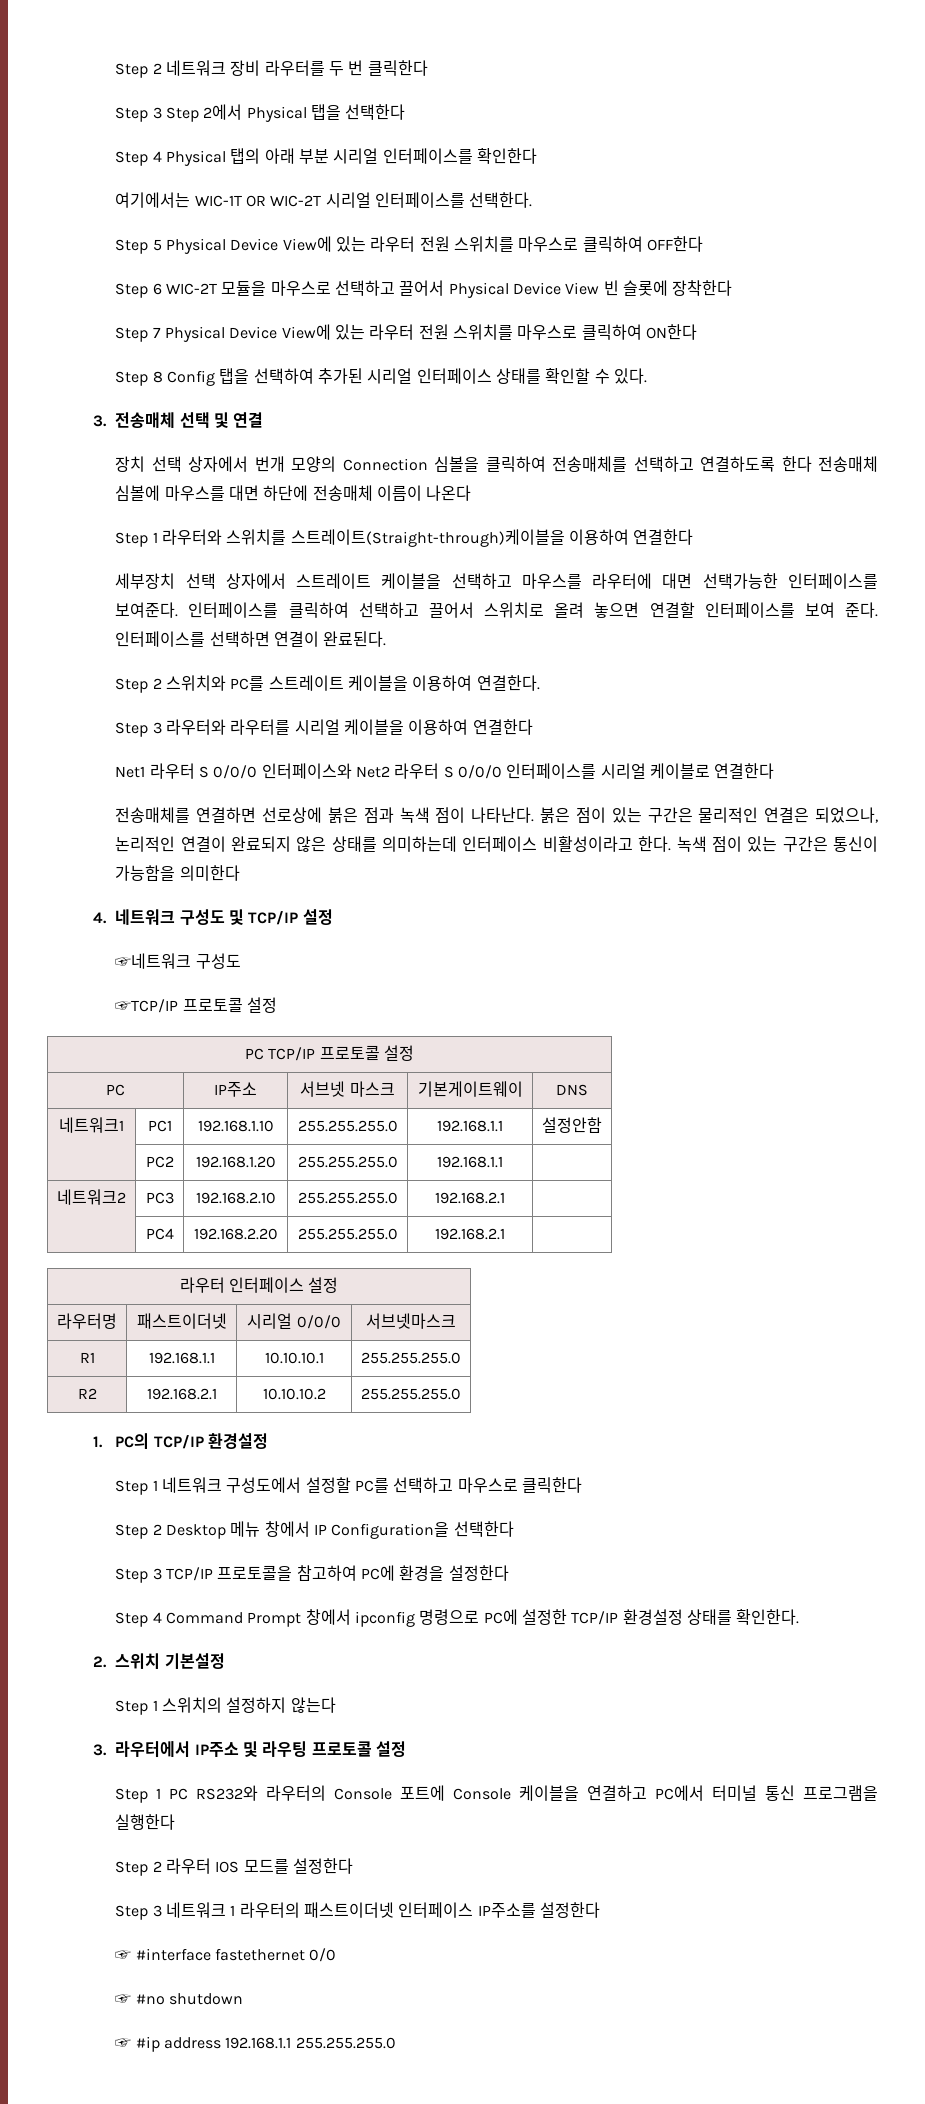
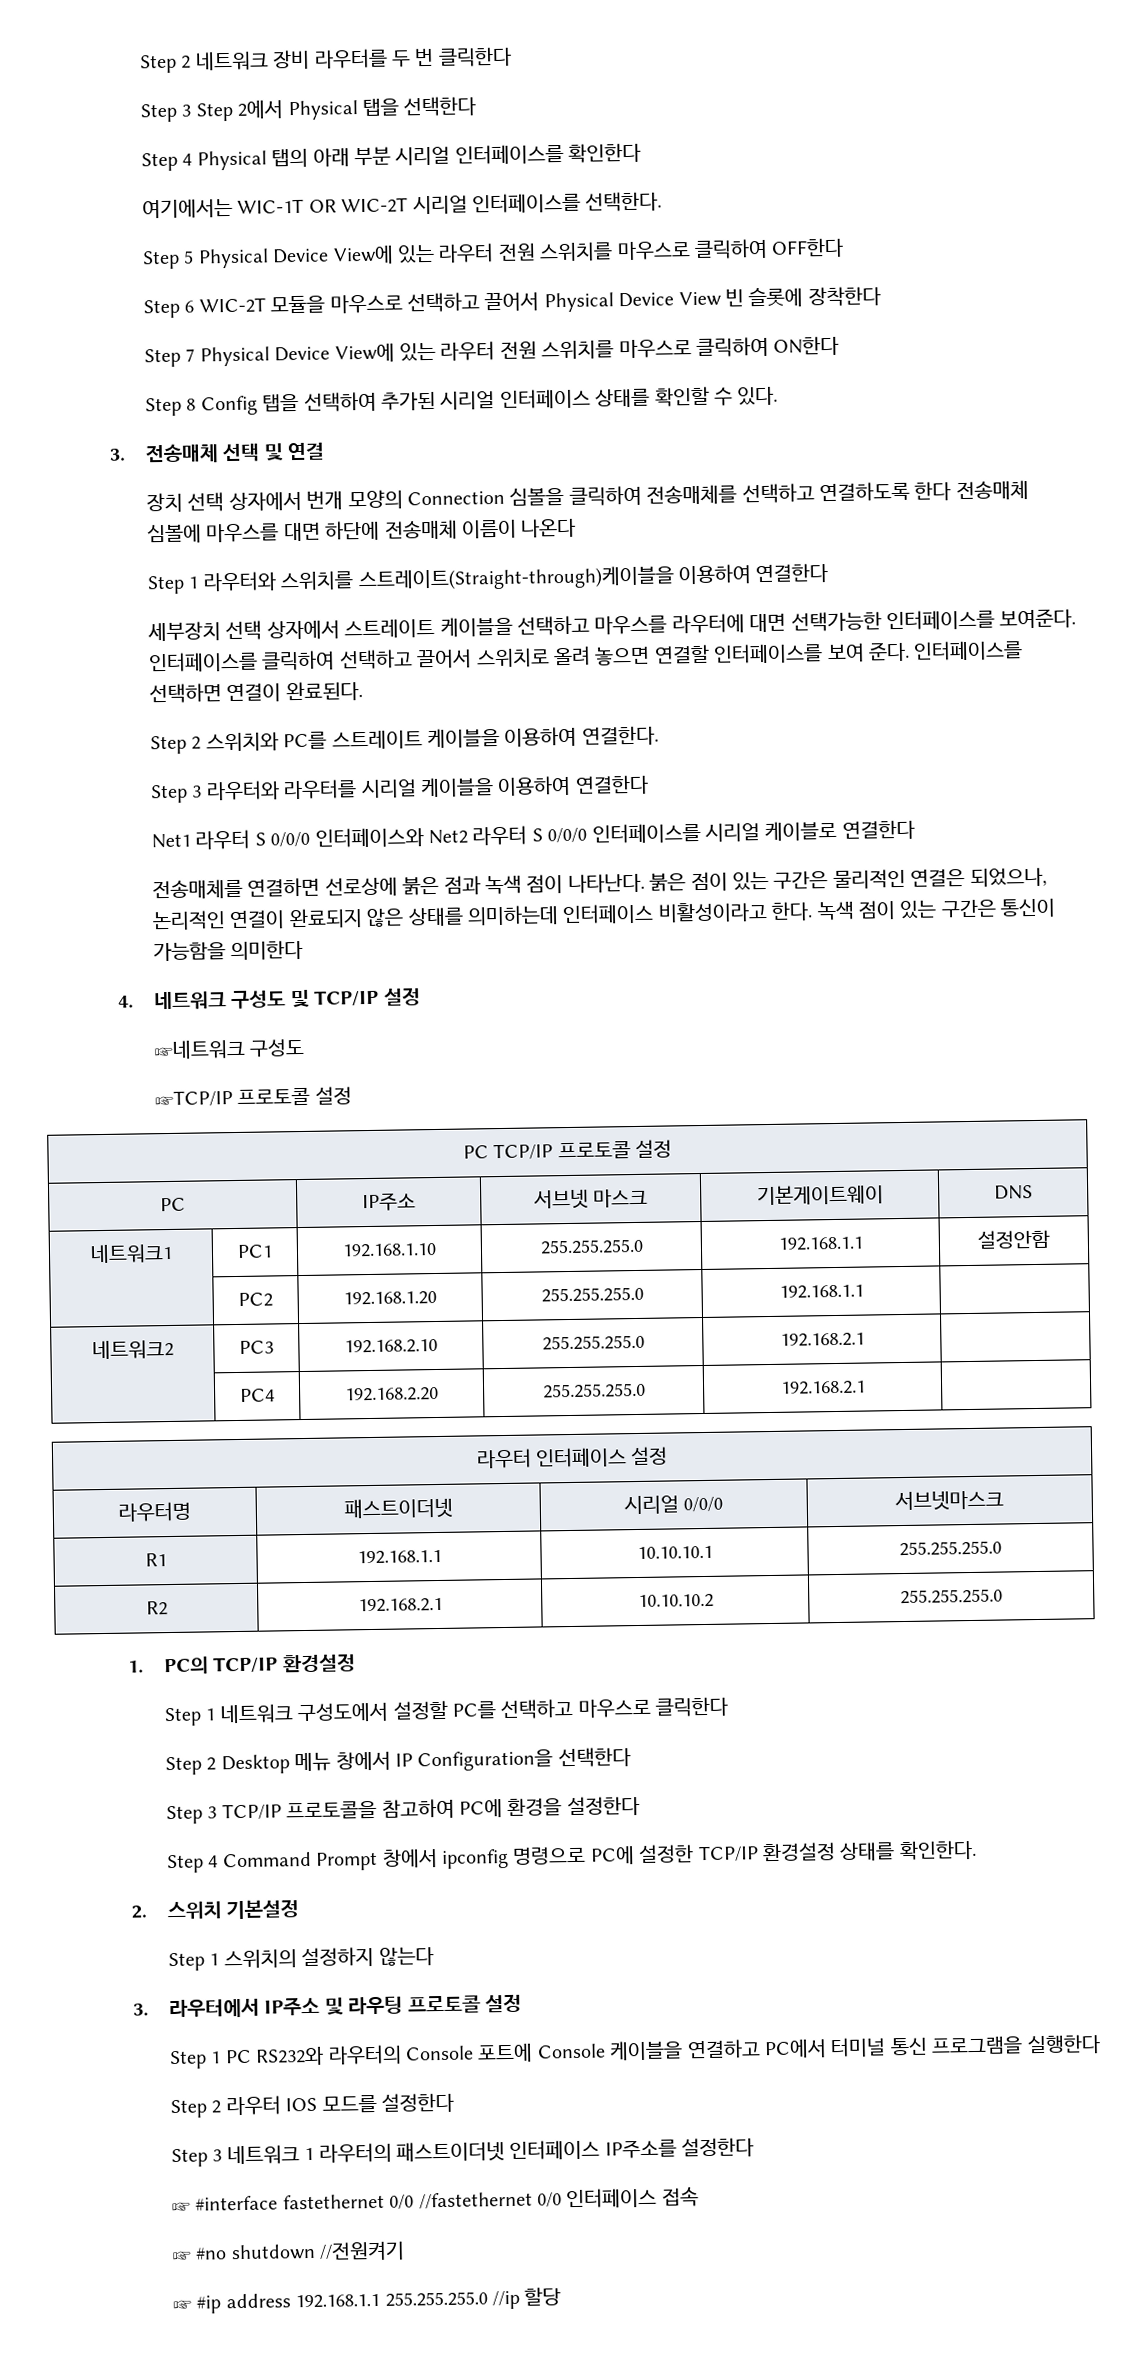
(337, 1955) none -> [418,2186,699,2210] //fastethernet 0/0 인터페이스 접속
(243, 1999) none -> [319,2240,406,2261] //전원켜기
(396, 2043) none -> [492,2287,562,2310] //ip 할당

